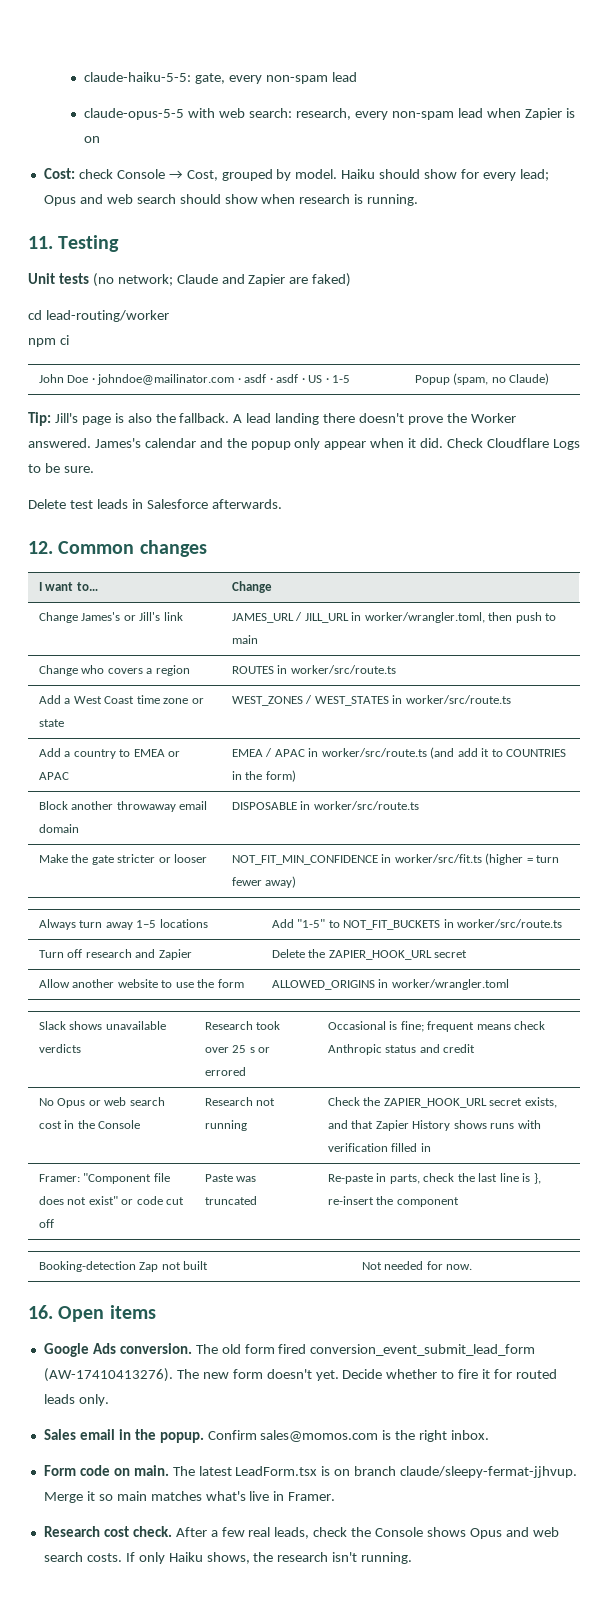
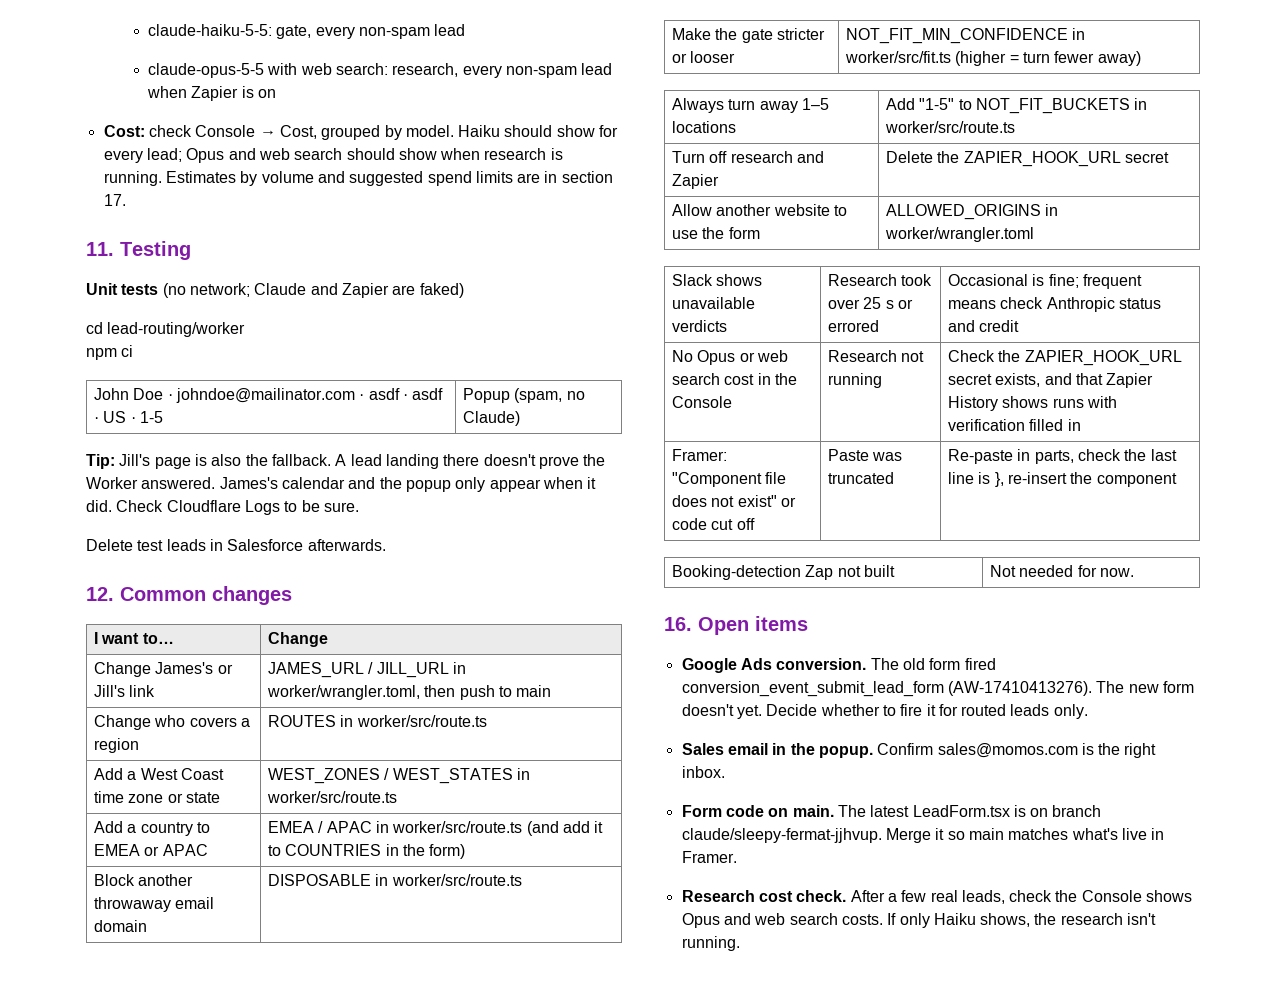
(419, 200) none -> [165,171,613,186] [103,194,126,206] Estimates by volume and suggested spend limits are in section 17.

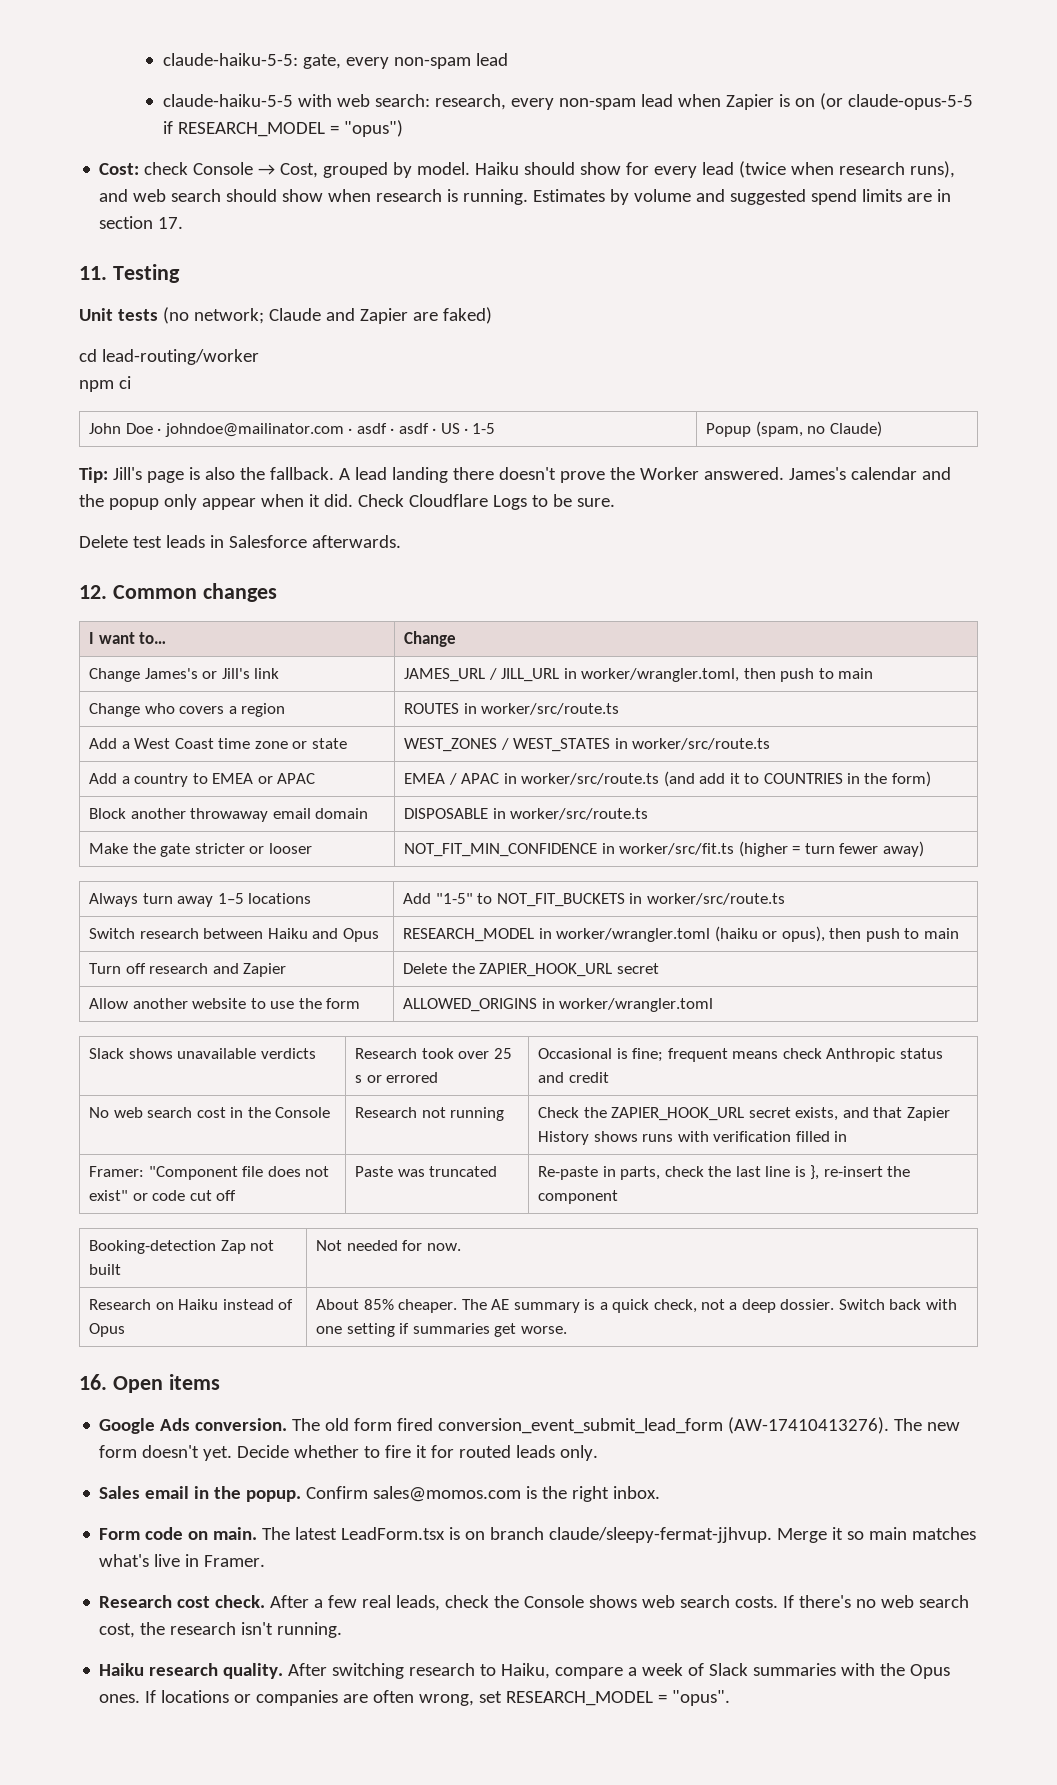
[148,63,265,78] claude-opus-5-5 -> [162,94,293,107] claude-haiku-5-5
(276, 93) none -> [819,93,973,110] [162,120,403,137] (or claude-opus-5-5 if RESEARCH_MODEL = "opus")
[146,148,225,163] lead; Opus -> [702,161,956,178] lead (twice when research runs),
(1016, 127) none -> [89,928,379,942] [403,926,959,942] // Switch research between Haiku and Opus | RESEARCH_MODEL in worker/wrangler.toml (haiku or opus), then push to main
[697,350,755,365] Opus or -> (110, 1112) none
(1135, 572) none -> [89,1299,294,1310] [89,1323,126,1337] [316,1299,957,1313] [316,1323,567,1337] // Research on Haiku instead of Opus | About 85% cheaper. The AE summary is a quick check, not a deep dossier. Switch back with one setting if summaries get worse.
[681,913,751,928] Opus and -> (638, 1601) none
[899,913,1031,928] only Haiku shows, -> [799,1595,970,1608] [99,1623,136,1638] there's no web search cost,
(740, 943) none -> [99,1663,951,1679] [99,1690,731,1706] // Haiku research quality. After switching research to Haiku, compare a week of Slack summaries with the Opus ones. If locations or companies are often wrong, set RESEARCH_MODEL = "opus".

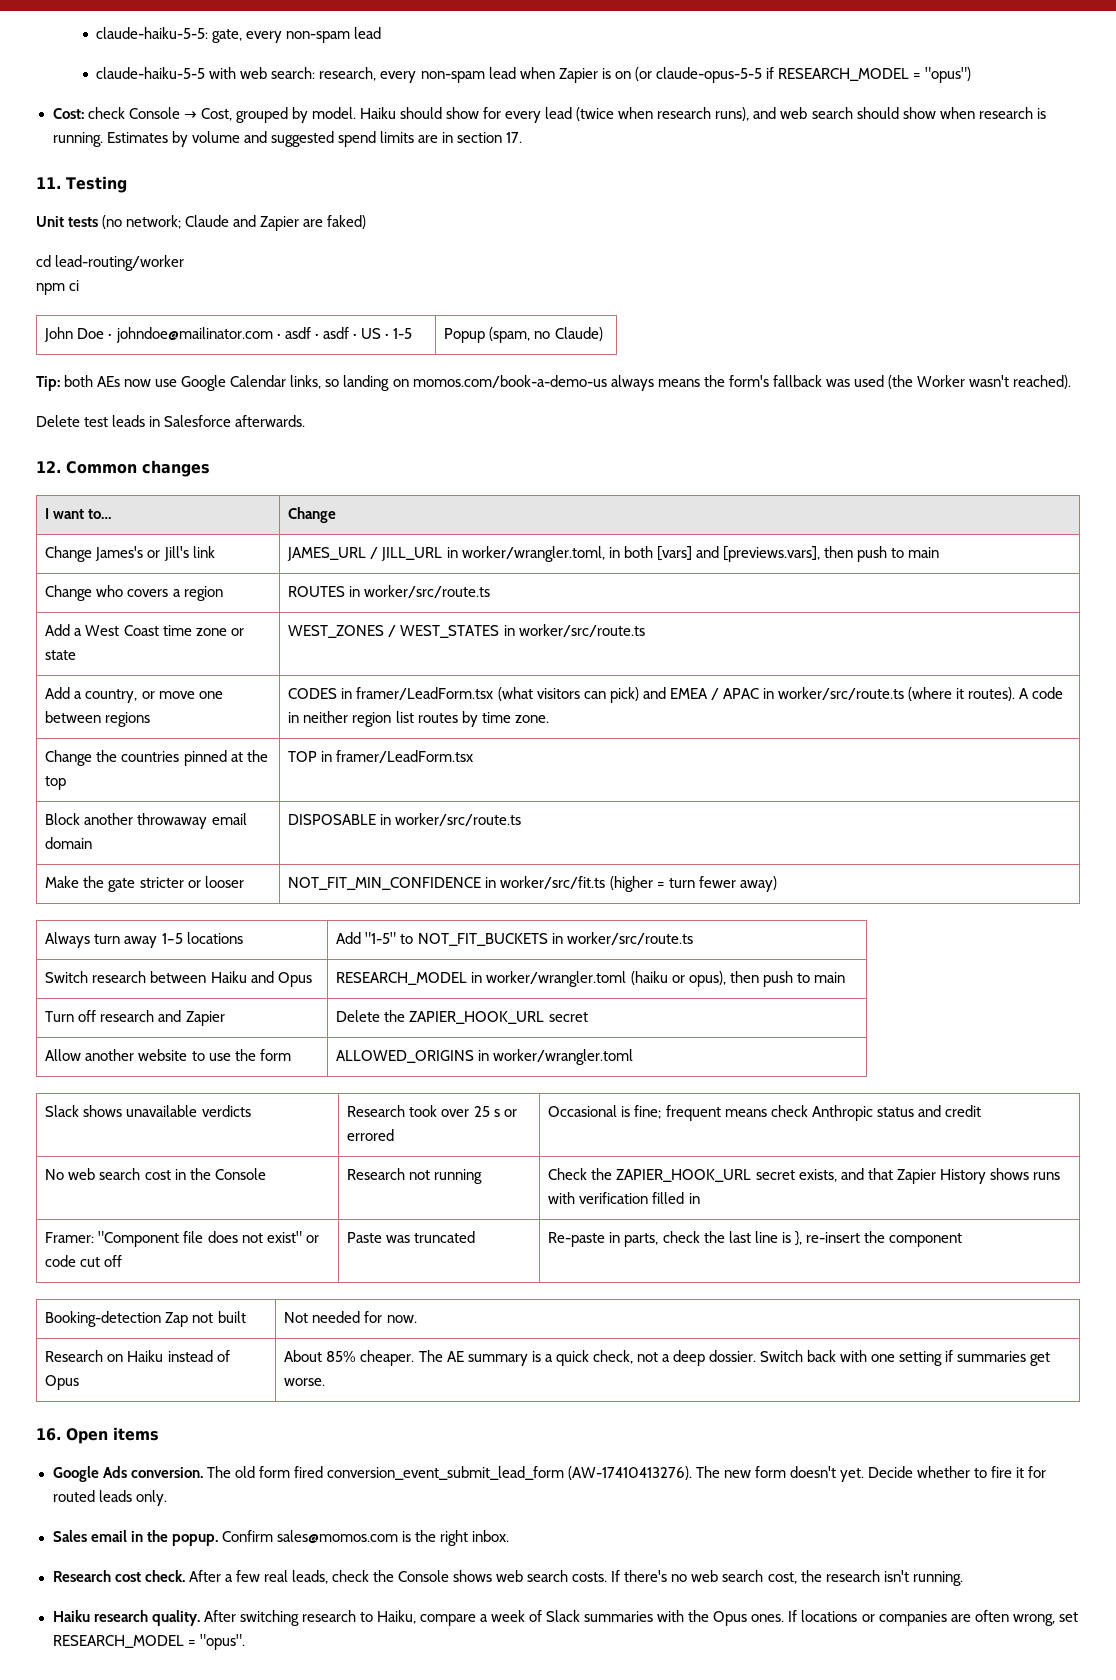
[112,467,951,483] [79,494,615,510] Jill's page is also the fallback. A lead landing there doesn't prove the Worker answered. James's calendar and the popup only appear when it did. Check Cloudflare Logs to be sure. -> [64,375,1072,391] both AEs now use Google Calendar links, so landing on momos.com/book-a-demo-us always means the form's fallback was used (the Worker wasn't reached).
(740, 675) none -> [608,546,820,562] in both [vars] and [previews.vars],
[134,773,316,787] country to EMEA or APAC | -> [85,689,223,703] [45,711,151,727] [288,687,666,703] country, or move one between regions | CODES in framer/LeadForm.tsx (what visitors can pick) and
[663,771,931,787] (and add it to COUNTRIES in the form) -> [908,687,1064,701] [288,711,549,727] [45,750,268,766] [45,776,67,790] [288,750,474,763] (where it routes). A code in neither region list routes by time zone. // Change the countries pinned at the top | TOP in framer/LeadForm.tsx
[99,1527,977,1543] [99,1554,266,1567] // Form code on main. The latest LeadForm.tsx is on branch claude/sleepy-fermat-jjhvup. Merge it so main matches what's live in Framer. -> (510, 1536) none

